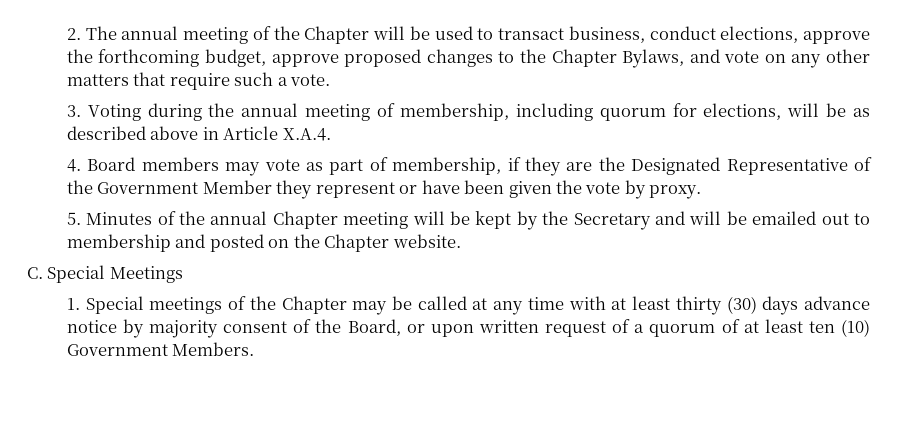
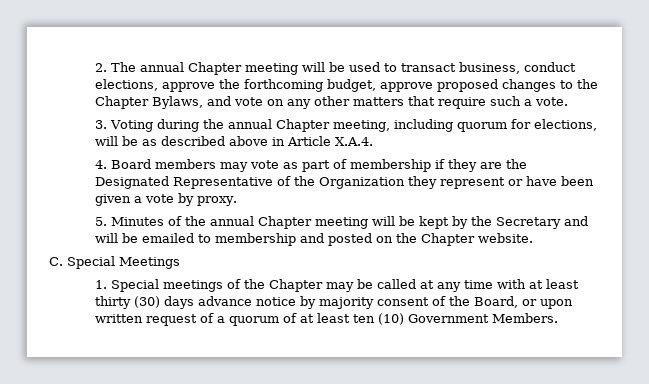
[183,26,370,44] meeting of the Chapter -> [188,62,299,75] Chapter meeting
[305,103,509,121] meeting of membership, -> [276,119,391,132] Chapter meeting,
[392,157,502,175] membership, -> [350,159,432,172] membership
[97,180,272,194] Government Member -> [319,177,406,189] Organization
[555,180,582,194] the -> [134,196,143,203] a
[821,213,849,225] out -> (195, 238) none

